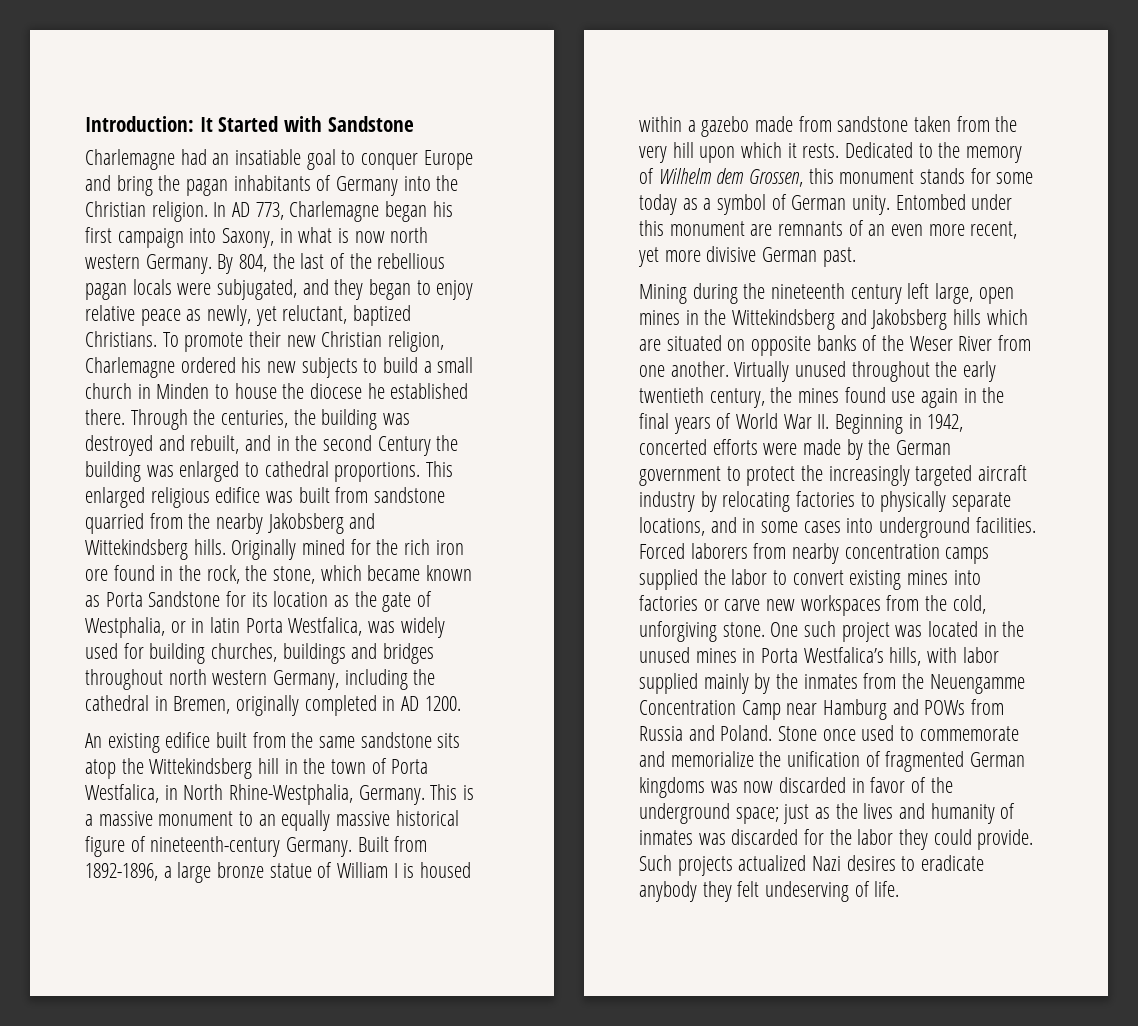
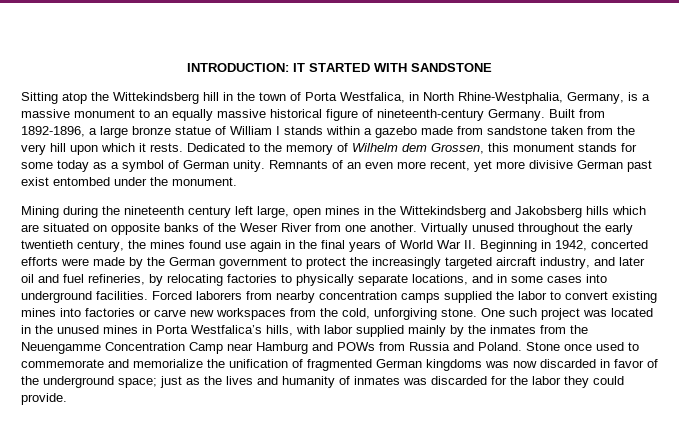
[85,116,414,132] [85,149,473,170] [85,175,459,196] [85,201,453,222] [85,227,429,248] [85,253,446,274] [85,279,474,300] [85,305,412,326] [85,331,445,352] [85,357,474,378] [85,383,469,399] [85,409,411,430] [85,435,459,456] [85,461,454,482] [85,487,446,508] [85,513,376,534] [85,539,464,560] [85,565,473,584] [85,591,433,612] [85,617,445,638] [85,643,435,664] [85,669,436,690] [85,695,461,716] [85,732,461,753] Introduction: It Started with Sandstone // Charlemagne had an insatiable goal to conquer Europe and bring the pagan inhabitants of Germany into the Christian religion. In AD 773, Charlemagne began his first campaign into Saxony, in what is now north western Germany. By 804, the last of the rebellious pagan locals were subjugated, and they began to enjoy relative peace as newly, yet reluctant, baptized Christians. To promote their new Christian religion, Charlemagne ordered his new subjects to build a small church in Minden to house the diocese he established there. Through the centuries, the building was destroyed and rebuilt, and in the second Century the building was enlarged to cathedral proportions. This enlarged religious edifice was built from sandstone quarried from the nearby Jakobsberg and Wittekindsberg hills. Originally mined for the rich iron ore found in the rock, the stone, which became known as Porta Sandstone for its location as the gate of Westphalia, or in latin Porta Westfalica, was widely used for building churches, buildings and bridges throughout north western Germany, including the cathedral in Bremen, originally completed in AD 1200. // An existing edifice built from the same sandstone sits -> [187,63,492,72] [21,92,58,104] INTRODUCTION: IT STARTED WITH SANDSTONE // Sitting
[358,784,458,805] Germany. This -> [567,92,624,104] Germany,
[403,862,472,878] is housed -> [284,126,323,135] stands
[895,194,1013,210] [639,220,844,236] Entombed under this monument are remnants -> [269,160,328,169] Remnants
[822,247,856,267] past. -> [627,160,652,172] [21,177,237,186] past exist entombed under the monument.
[639,491,695,512] industry -> [540,257,645,269] [21,274,145,285] industry, and later oil and fuel refineries,
[639,855,985,876] [639,881,900,902] Such projects actualized Nazi desires to eradicate anybody they felt undeserving of life. -> (67, 399) none

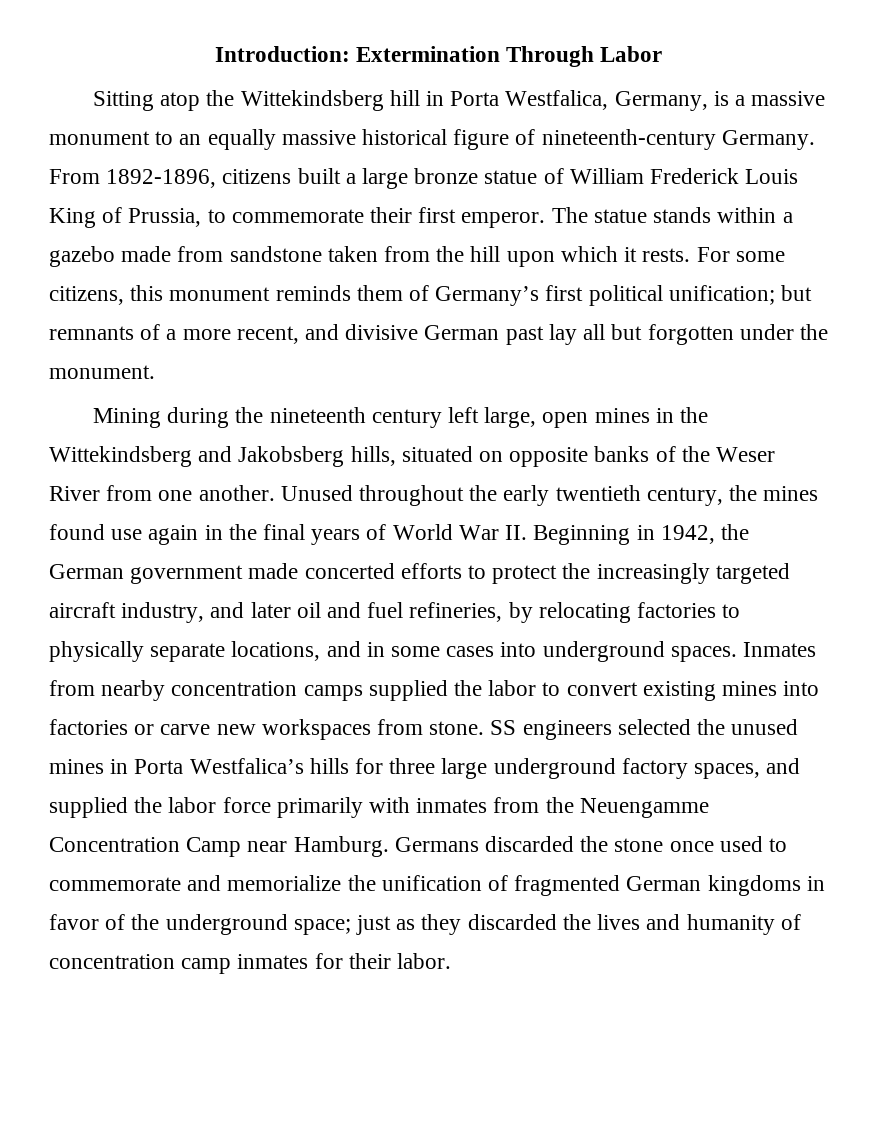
[187,63,492,72] INTRODUCTION: IT STARTED WITH SANDSTONE -> [214,46,663,67] Introduction: Extermination Through Labor
[237,92,563,104] the town of Porta Westfalica, in North Rhine-Westphalia, -> [450,90,609,110] Porta Westfalica,
[549,109,605,118] [21,126,85,137] Built from 1892-1896, -> [49,168,341,188] From 1892-1896, citizens built
[276,126,280,135] I -> [650,168,799,184] [49,207,647,228] Frederick Louis King of Prussia, to commemorate their first emperor. The statue
[21,144,46,155] very -> (465, 254) none
[187,143,637,155] [21,160,652,172] [21,177,110,186] Dedicated to the memory of Wilhelm dem Grossen, this monument stands for some today as a symbol of German unity. Remnants of an even more recent, yet more divisive German past exist entombed -> [696,247,785,262] [49,285,813,306] [49,324,734,345] For some citizens, this monument reminds them of Germany’s first political unification; but remnants of a more recent, and divisive German past lay all but forgotten
[586,206,646,215] [21,224,39,232] hills which are -> [350,446,396,466] hills,
[421,223,514,235] Virtually unused -> [280,485,353,501] Unused
[591,240,648,249] [21,257,287,269] concerted efforts were made by the German government -> [720,524,749,540] [49,563,462,584] the German government made concerted efforts
[96,291,242,300] facilities. Forced laborers -> [670,642,817,662] spaces. Inmates
[320,308,653,320] [21,325,31,334] the cold, unforgiving stone. One such project was located in -> [429,719,691,740] stone. SS engineers selected
[266,325,486,337] hills, with labor supplied mainly by the -> [309,758,801,779] [49,797,411,818] hills for three large underground factory spaces, and supplied the labor force primarily with
[256,342,560,354] Hamburg and POWs from Russia and Poland. Stone -> [293,836,664,857] Hamburg. Germans discarded the stone
[485,359,596,368] was now discarded -> (801, 885) none
(200, 381) none -> [421,914,557,935] they discarded
[354,376,624,388] [21,393,67,405] inmates was discarded for the labor they could provide. -> [49,953,452,974] concentration camp inmates for their labor.

